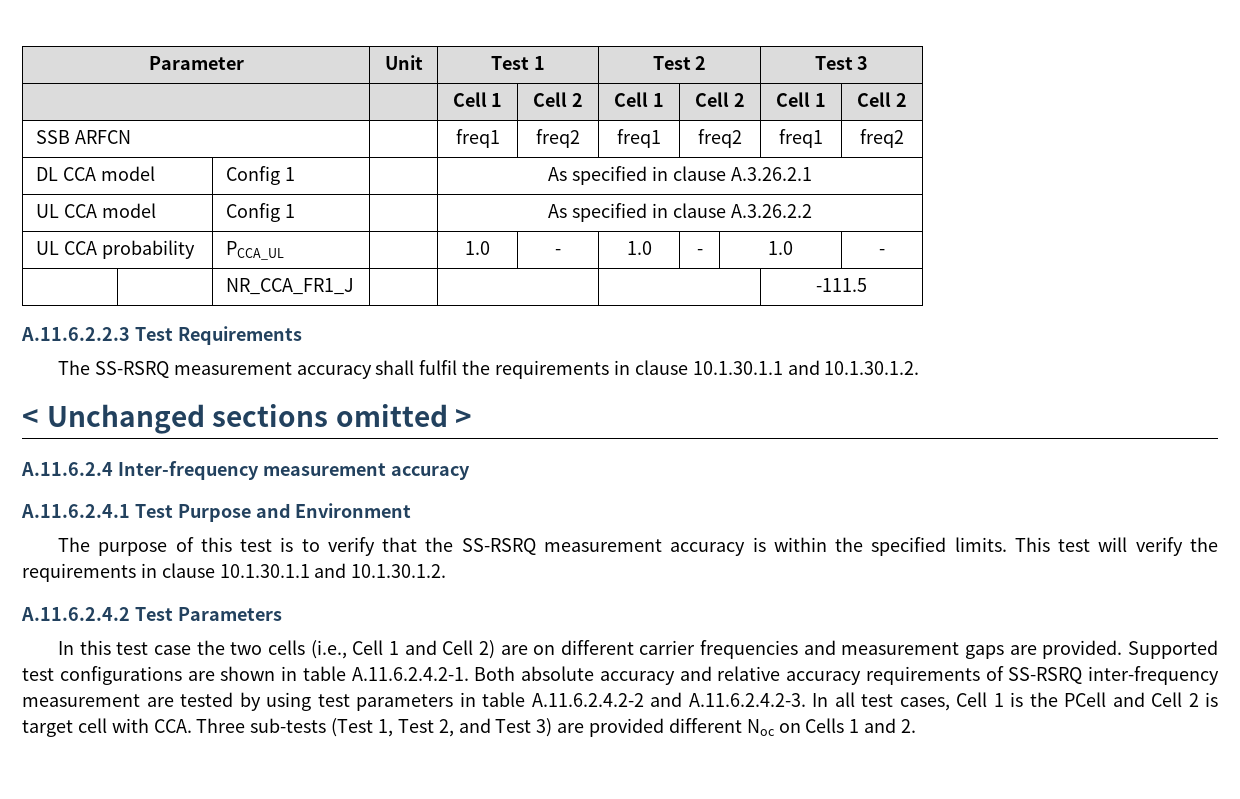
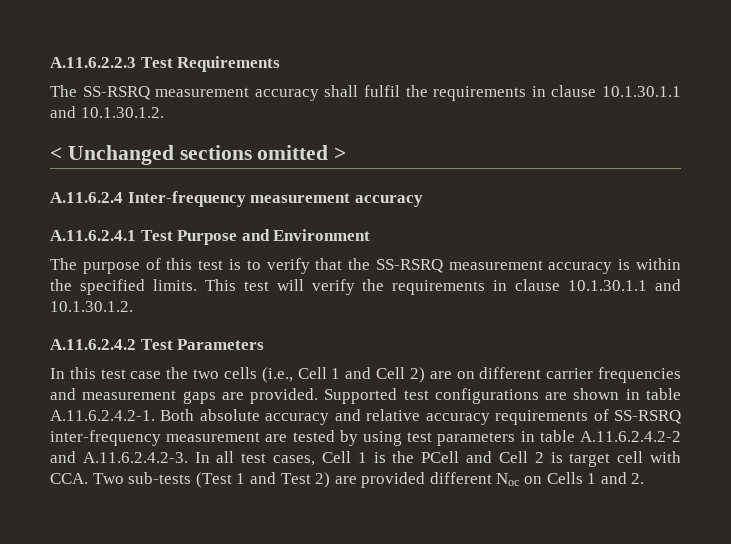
[148,56,244,70] [384,55,423,70] [491,56,545,70] [652,56,707,70] [814,56,869,70] [452,92,503,107] [533,92,583,107] [614,92,664,107] [695,92,745,107] [776,92,826,107] [857,92,907,107] [36,130,132,144] [455,129,500,148] [536,129,580,148] [617,129,661,148] [698,129,742,148] [779,129,823,148] [860,129,904,148] [36,166,155,181] [226,166,296,185] [548,166,812,185] [36,203,156,218] [226,203,296,222] [548,203,812,222] [36,240,195,259] [226,241,285,260] [465,241,490,255] [555,249,561,255] [626,241,652,255] [696,249,703,255] [768,241,793,255] [879,249,885,255] [226,278,355,295] [816,278,867,292] Parameter | Unit | Test 1 | Test 2 | Test 3 // | | Cell 1 | Cell 2 | Cell 1 | Cell 2 | Cell 1 | Cell 2 // SSB ARFCN | | freq1 | freq2 | freq1 | freq2 | freq1 | freq2 // DL CCA model | Config 1 | | As specified in clause A.3.26.2.1 // UL CCA model | Config 1 | | As specified in clause A.3.26.2.2 // UL CCA probability | PCCA_UL | | 1.0 | - | 1.0 | - | 1.0 | - // | | NR_CCA_FR1_J | | | | -111.5 // -> (50, 62) none
[196,718,246,733] Three -> [92,473,124,484] Two
[378,719,454,737] 1, Test 2, -> [236,473,246,484] 1
[536,718,553,737] 3) -> [315,472,331,488] 2)

